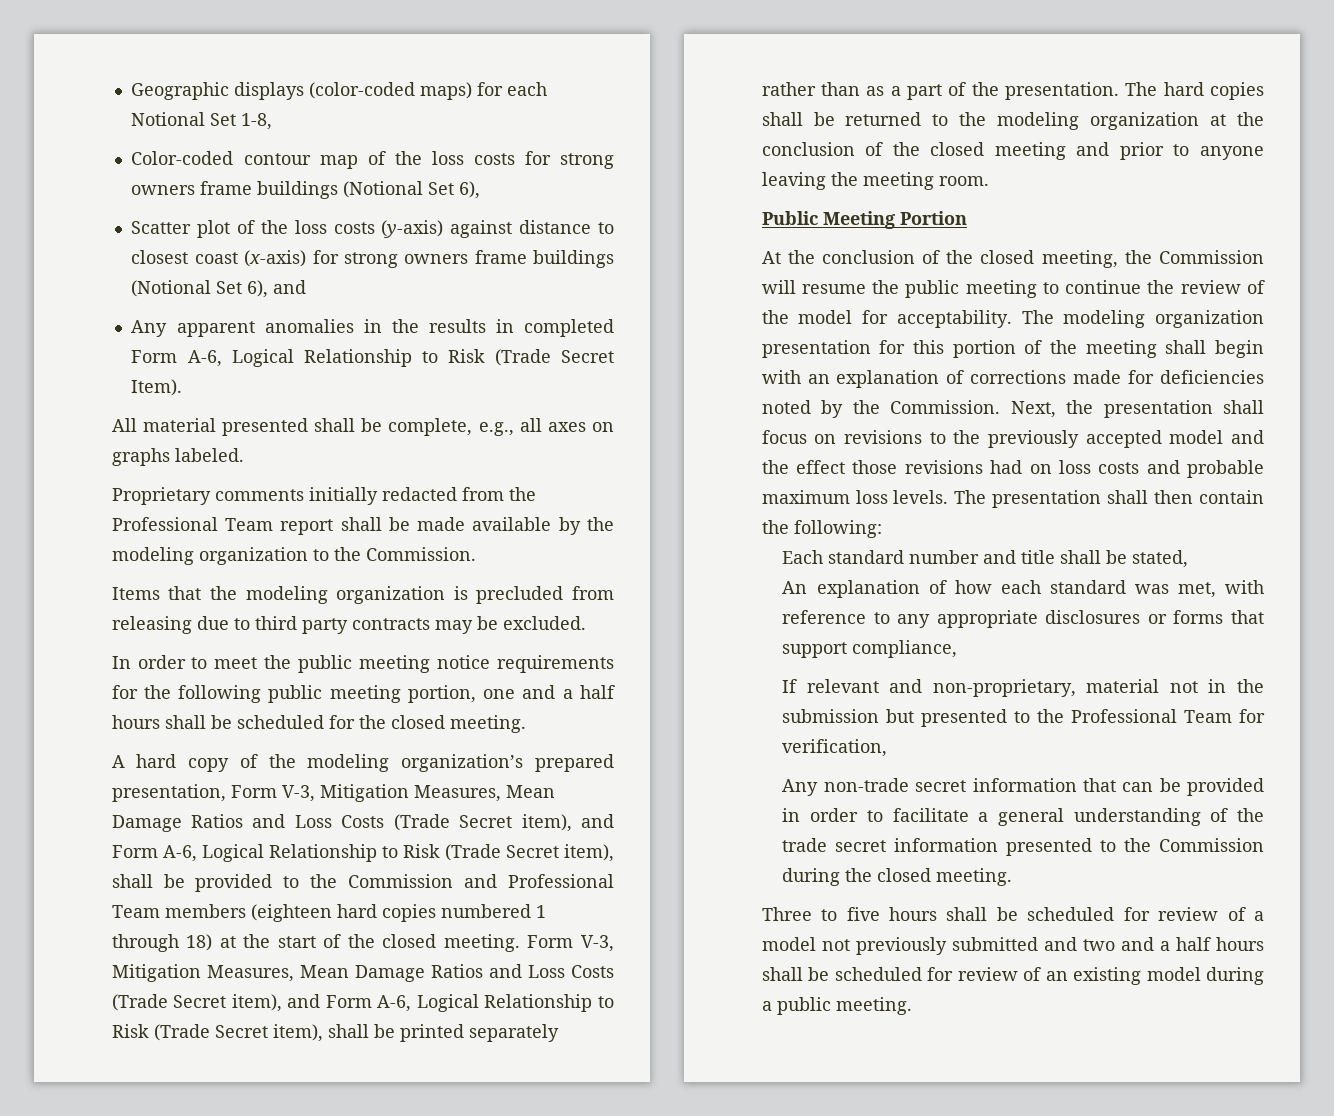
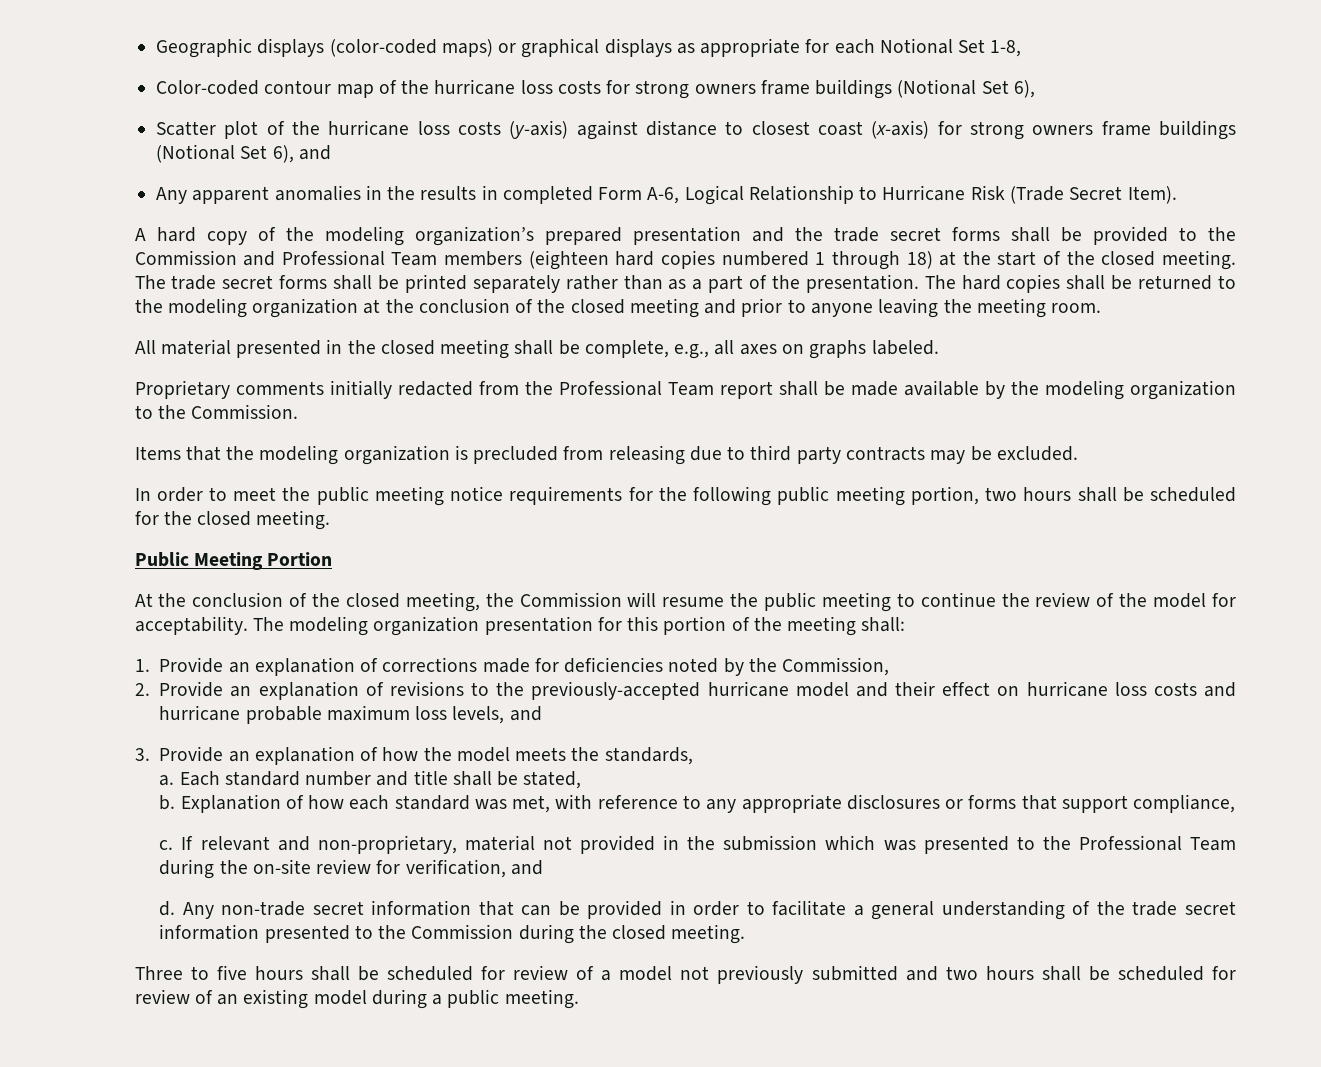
(473, 91) none -> [498,38,801,58] or graphical displays as appropriate
(422, 158) none -> [434,79,516,95] hurricane
(288, 227) none -> [328,120,410,136] hurricane
(438, 357) none -> [882,185,966,201] Hurricane
(183, 387) none -> [134,226,1237,246] [134,250,1237,270] [134,274,1237,293] [134,298,1102,318] // A hard copy of the modeling organization’s prepared presentation and the trade secret forms shall be provided to the Commission and Professional Team members (eighteen hard copies numbered 1 through 18) at the start of the closed meeting. The trade secret forms shall be printed separately rather than as a part of the presentation. The hard copies shall be returned to the modeling organization at the conclusion of the closed meeting and prior to anyone leaving the meeting room.
(308, 427) none -> [326,339,510,359] in the closed meeting
[483,685,616,699] one and a half -> [985,487,1018,501] two
[111,754,614,772] [111,784,555,802] [111,814,614,832] [111,844,614,862] [111,874,614,892] [111,904,546,922] [111,934,614,952] [111,964,614,982] [111,994,614,1012] [111,1024,559,1042] [761,82,1264,100] [761,112,1264,130] [761,142,1264,160] [761,172,989,190] // A hard copy of the modeling organization’s prepared presentation, Form V-3, Mitigation Measures, Mean Damage Ratios and Loss Costs (Trade Secret item), and Form A-6, Logical Relationship to Risk (Trade Secret item), shall be provided to the Commission and Professional Team members (eighteen hard copies numbered 1 through 18) at the start of the closed meeting. Form V-3, Mitigation Measures, Mean Damage Ratios and Loss Costs (Trade Secret item), and Form A-6, Logical Relationship to Risk (Trade Secret item), shall be printed separately rather than as a part of the presentation. The hard copies shall be returned to the modeling organization at the conclusion of the closed meeting and prior to anyone leaving the meeting room. -> (331, 520) none
[1165,340,1264,358] [761,370,801,384] shall begin with -> [861,617,906,632] [134,657,224,673] shall: // 1. Provide
[890,400,1264,418] [761,430,1264,448] [761,460,1052,474] Commission. Next, the presentation shall focus on revisions to the previously accepted model and the effect those revisions had on -> [782,657,890,676] [134,681,1108,700] Commission, // 2. Provide an explanation of revisions to the previously-accepted hurricane model and their effect on hurricane
(1180, 467) none -> [159,705,241,721] hurricane
[893,490,1264,508] [761,520,882,538] levels. The presentation shall then contain the following: // -> [452,706,542,724] [134,746,693,765] [159,775,175,786] levels, and // 3. Provide an explanation of how the model meets the standards, // a.
[782,580,920,598] An explanation -> [159,794,281,813] b. Explanation
(958, 649) none -> [159,840,174,850] c.
(1198, 687) none -> [580,835,656,854] provided
[886,709,915,723] but -> [825,835,916,851] which was
(1233, 716) none -> [159,859,372,879] during the on-site review
(888, 748) // -> [510,860,543,875] [159,901,176,916] and // d.
[1120,937,1211,951] and a half -> (978, 973) none

